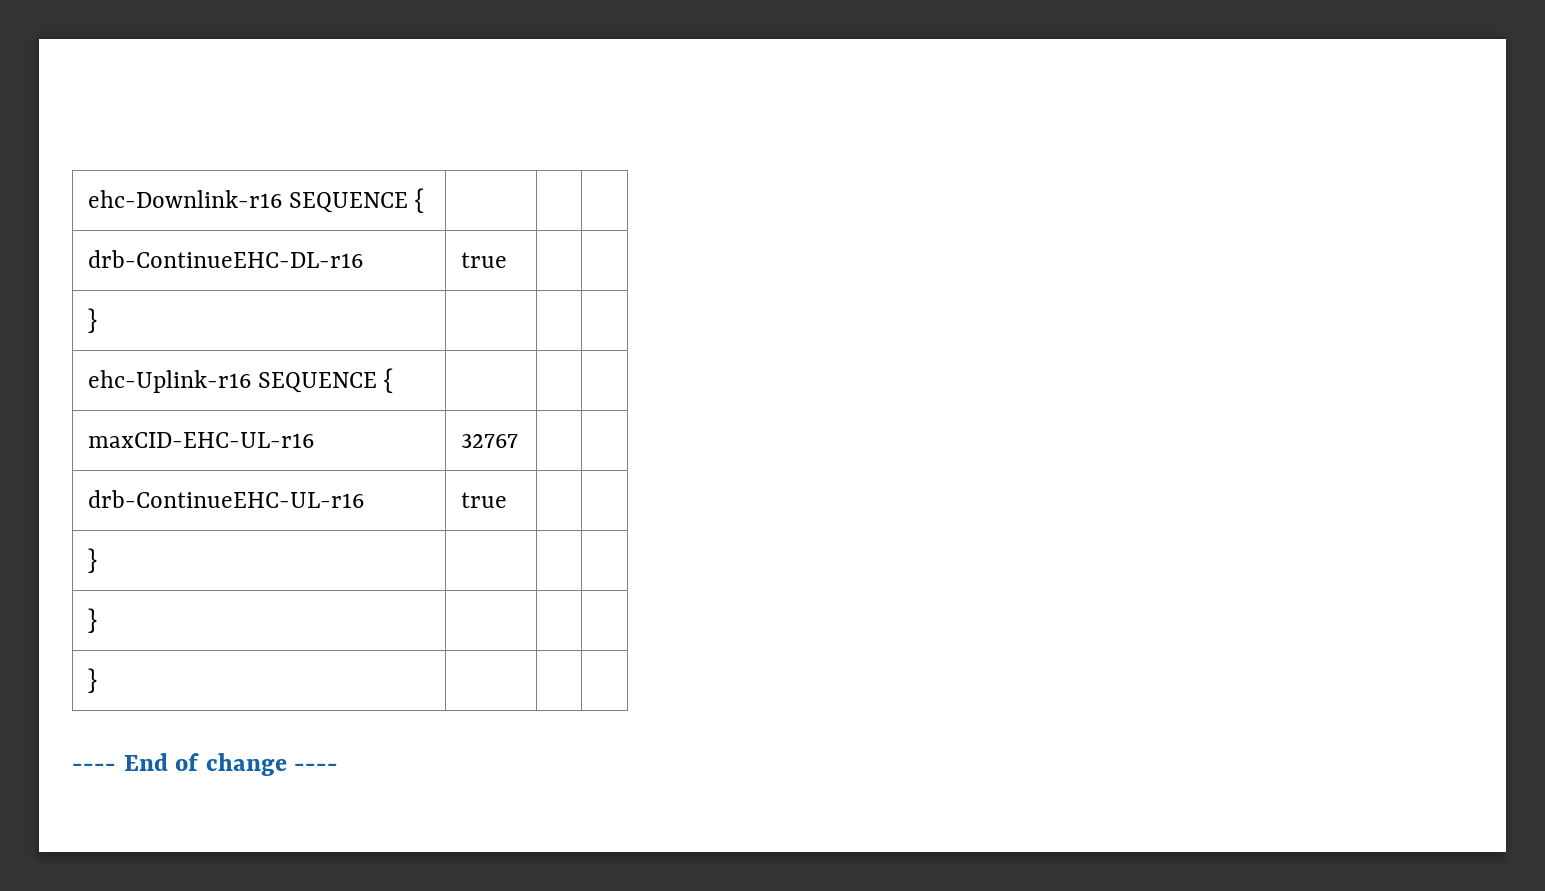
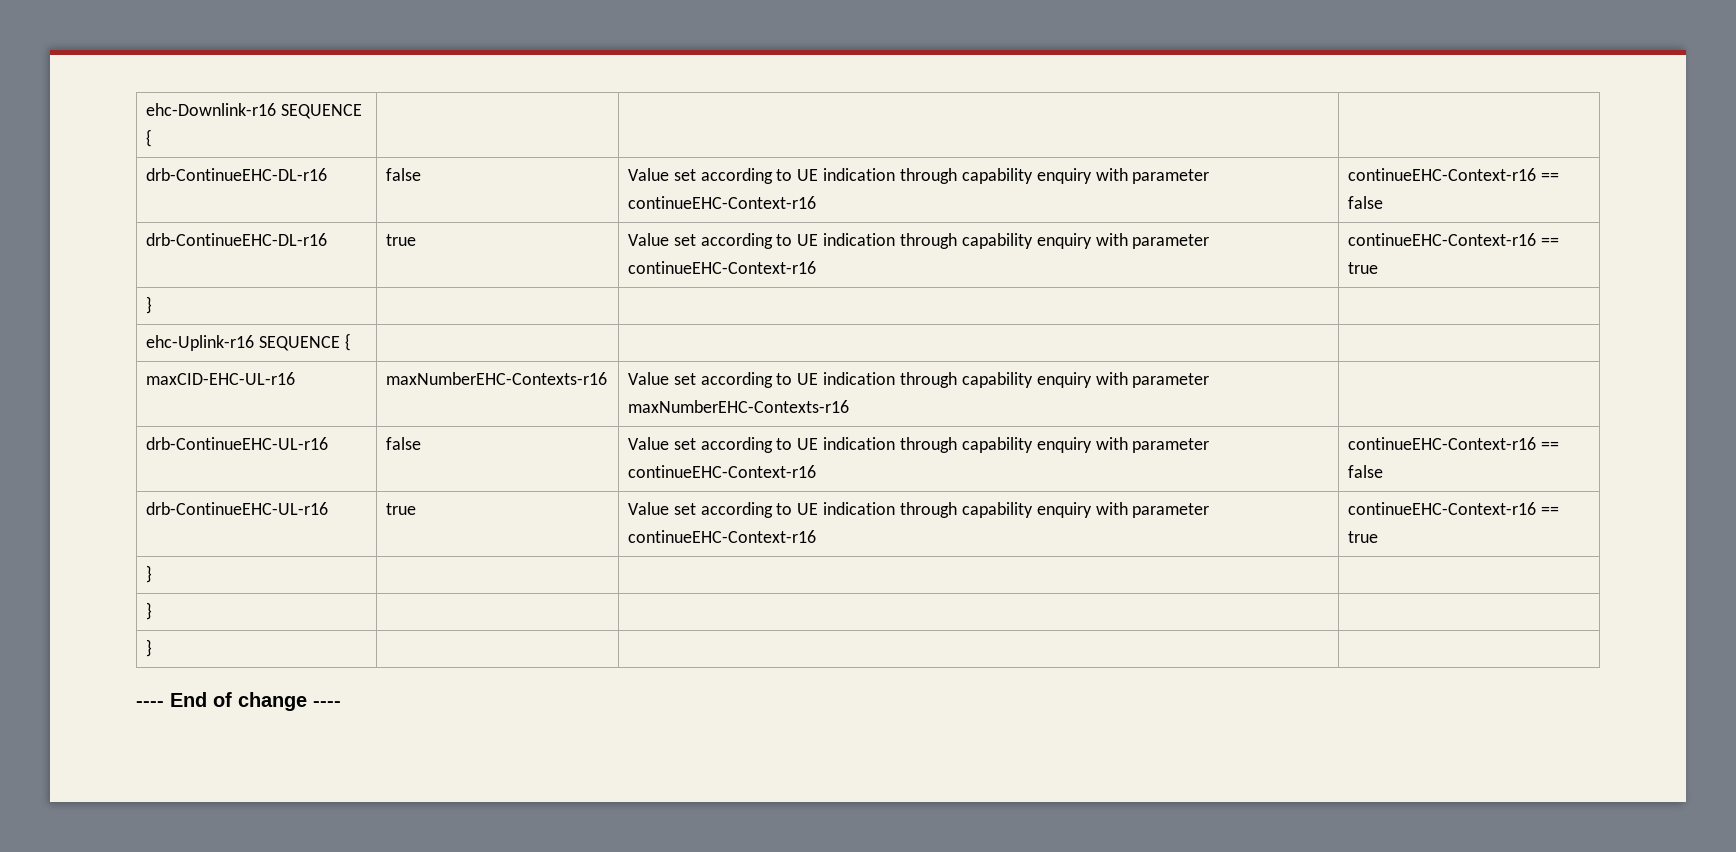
[461,252,508,268] true | | -> [385,168,421,181] [627,168,1210,184] [627,196,816,209] [1347,168,1559,181] [1347,196,1383,209] [145,233,327,246] [385,234,416,246] [627,233,1210,249] [627,261,816,274] [1347,233,1559,246] [1347,262,1378,274] false | Value set according to UE indication through capability enquiry with parameter continueEHC-Context-r16 | continueEHC-Context-r16 == false // drb-ContinueEHC-DL-r16 | true | Value set according to UE indication through capability enquiry with parameter continueEHC-Context-r16 | continueEHC-Context-r16 == true
[461,434,519,448] [88,490,365,508] [461,492,508,508] 32767 | | // drb-ContinueEHC-UL-r16 | true | | -> [385,372,607,385] [627,372,1210,388] [627,400,849,413] [145,437,328,450] [385,437,421,450] [627,437,1210,453] [627,465,816,478] [1347,437,1559,450] [1347,465,1383,478] [145,502,328,515] [385,503,416,515] [627,502,1210,518] [627,530,816,543] [1347,502,1559,515] [1347,531,1378,543] maxNumberEHC-Contexts-r16 | Value set according to UE indication through capability enquiry with parameter maxNumberEHC-Contexts-r16 | // drb-ContinueEHC-UL-r16 | false | Value set according to UE indication through capability enquiry with parameter continueEHC-Context-r16 | continueEHC-Context-r16 == false // drb-ContinueEHC-UL-r16 | true | Value set according to UE indication through capability enquiry with parameter continueEHC-Context-r16 | continueEHC-Context-r16 == true

